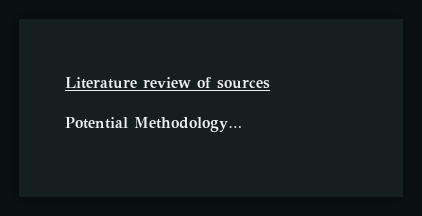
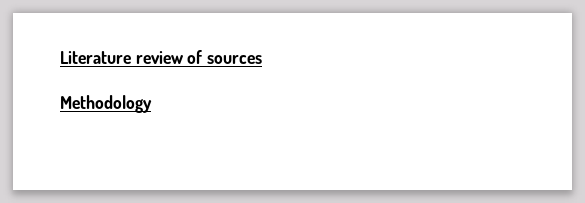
[65,117,242,132] Potential Methodology… -> [60,95,152,113] Methodology

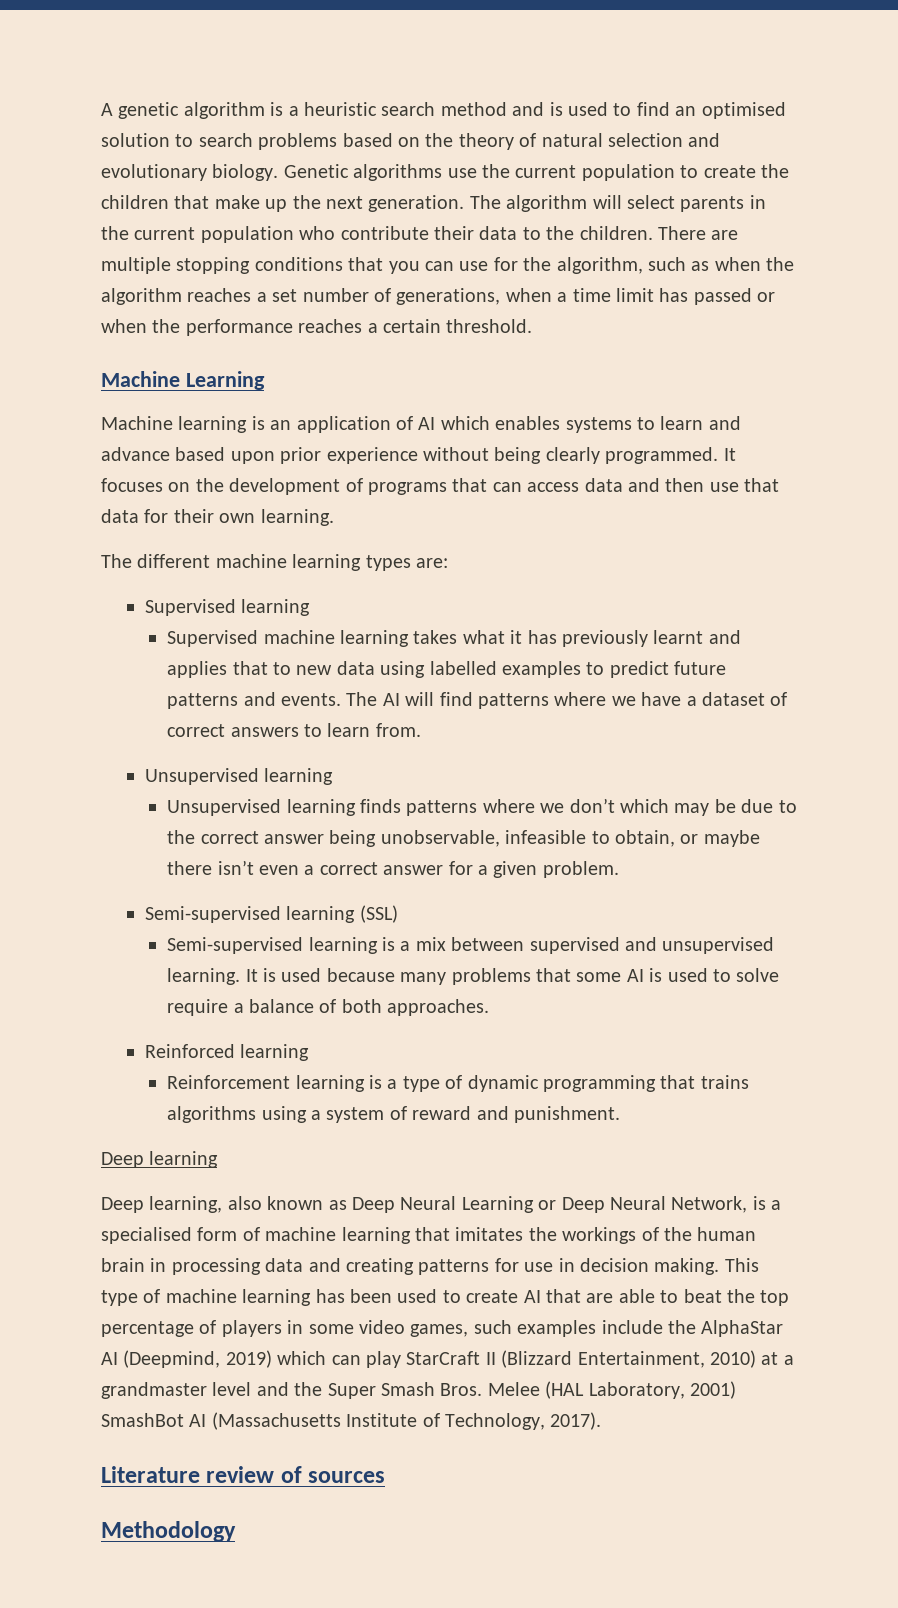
(60, 57) none -> [101,102,786,119] [101,133,721,150] [101,164,789,181] [101,195,766,212] [101,226,739,243] [101,257,795,274] [101,288,776,305] [101,319,533,336] [101,371,265,390] [101,416,741,433] [101,447,736,464] [101,478,780,495] [101,509,334,526] [101,554,448,571] [145,599,311,616] [167,630,741,647] [167,661,727,678] [167,692,788,709] [167,723,421,737] [145,768,334,785] [167,798,797,816] [167,830,760,847] [167,860,619,878] [145,905,398,923] [167,937,775,954] [167,968,780,985] [167,999,490,1016] [145,1044,310,1061] [167,1075,749,1092] [167,1106,620,1123] [101,1151,219,1168] [101,1196,782,1213] [101,1227,757,1244] [101,1258,759,1275] [101,1289,790,1306] [101,1320,784,1337] [101,1350,794,1368] [101,1381,736,1399] [101,1412,602,1430] A genetic algorithm is a heuristic search method and is used to find an optimised solution to search problems based on the theory of natural selection and evolutionary biology. Genetic algorithms use the current population to create the children that make up the next generation. The algorithm will select parents in the current population who contribute their data to the children. There are multiple stopping conditions that you can use for the algorithm, such as when the algorithm reaches a set number of generations, when a time limit has passed or when the performance reaches a certain threshold. // Machine Learning // Machine learning is an application of AI which enables systems to learn and advance based upon prior experience without being clearly programmed. It focuses on the development of programs that can access data and then use that data for their own learning. // The different machine learning types are: // Supervised learning // Supervised machine learning takes what it has previously learnt and applies that to new data using labelled examples to predict future patterns and events. The AI will find patterns where we have a dataset of correct answers to learn from. // Unsupervised learning // Unsupervised learning finds patterns where we don’t which may be due to the correct answer being unobservable, infeasible to obtain, or maybe there isn’t even a correct answer for a given problem. // Semi-supervised learning (SSL) // Semi-supervised learning is a mix between supervised and unsupervised learning. It is used because many problems that some AI is used to solve require a balance of both approaches. // Reinforced learning // Reinforcement learning is a type of dynamic programming that trains algorithms using a system of reward and punishment. // Deep learning // Deep learning, also known as Deep Neural Learning or Deep Neural Network, is a specialised form of machine learning that imitates the workings of the human brain in processing data and creating patterns for use in decision making. This type of machine learning has been used to create AI that are able to beat the top percentage of players in some video games, such examples include the AlphaStar AI (Deepmind, 2019) which can play StarCraft II (Blizzard Entertainment, 2010) at a grandmaster level and the Super Smash Bros. Melee (HAL Laboratory, 2001) SmashBot AI (Massachusetts Institute of Technology, 2017). //

